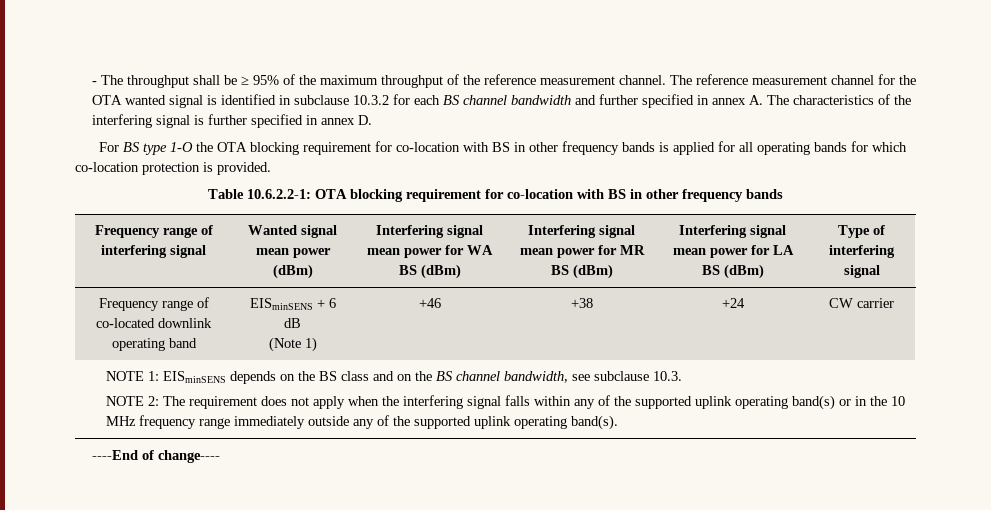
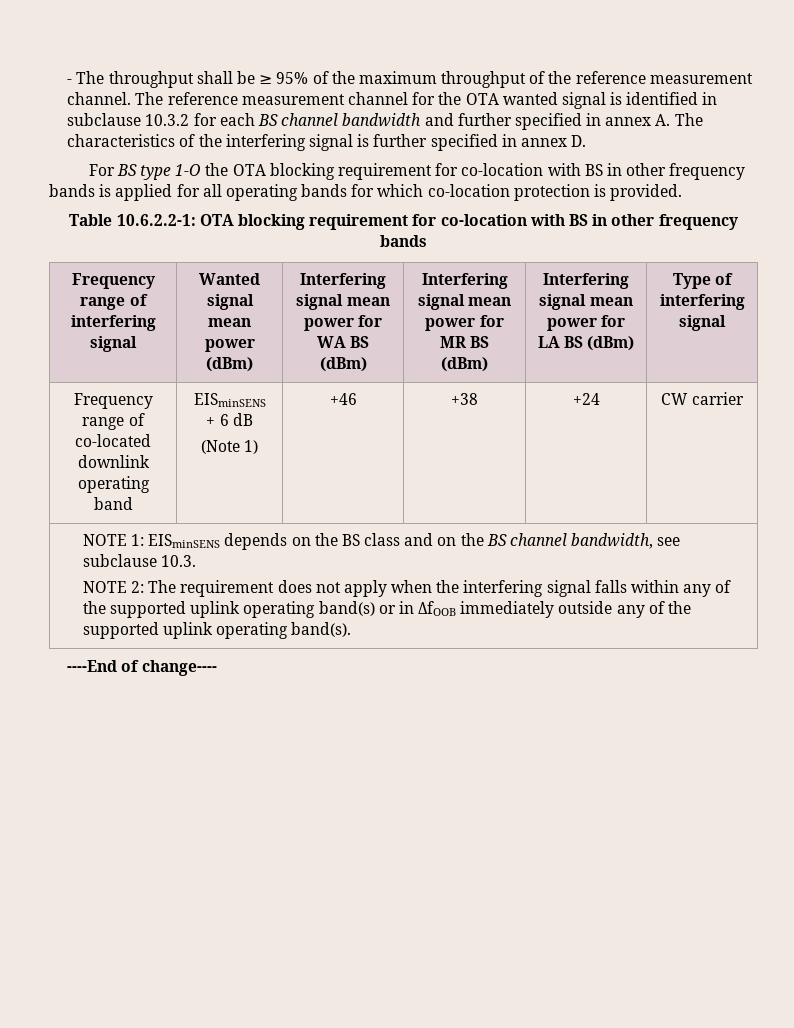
[869,396,905,406] [105,415,230,429] the 10 MHz frequency range -> [418,601,457,616] ΔfOOB

